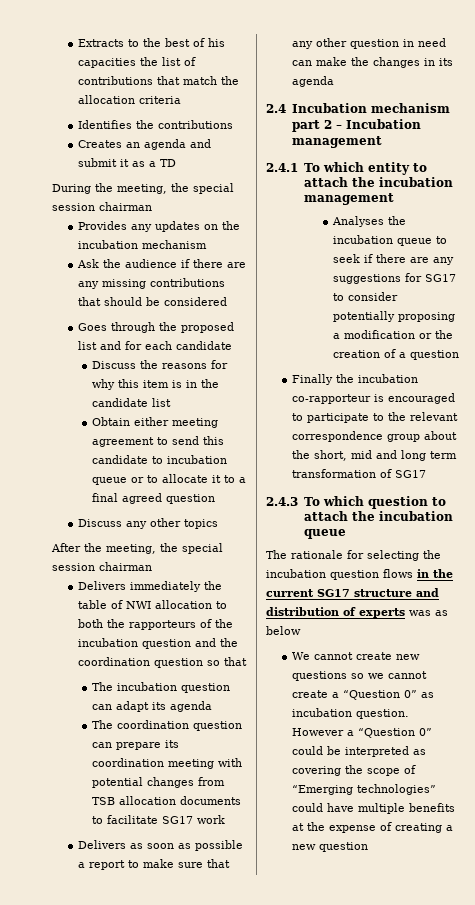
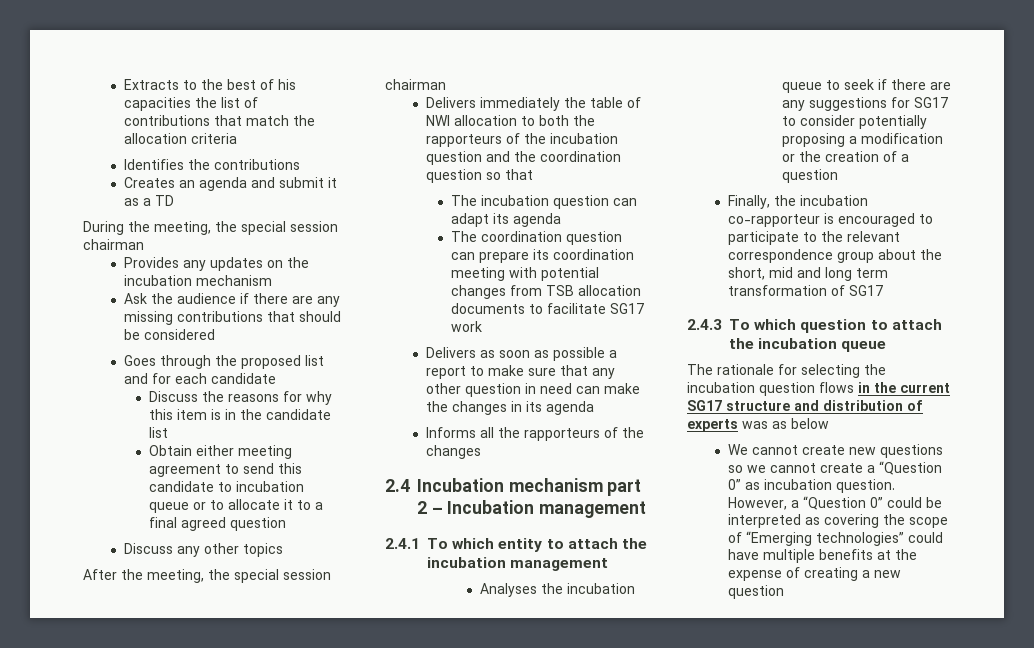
(334, 81) none -> [425,427,644,441] [425,445,481,459] // Informs all the rapporteurs of the changes
[291,374,333,385] Finally -> [727,195,770,209] Finally,
[291,728,344,736] However -> [727,497,787,510] However,

